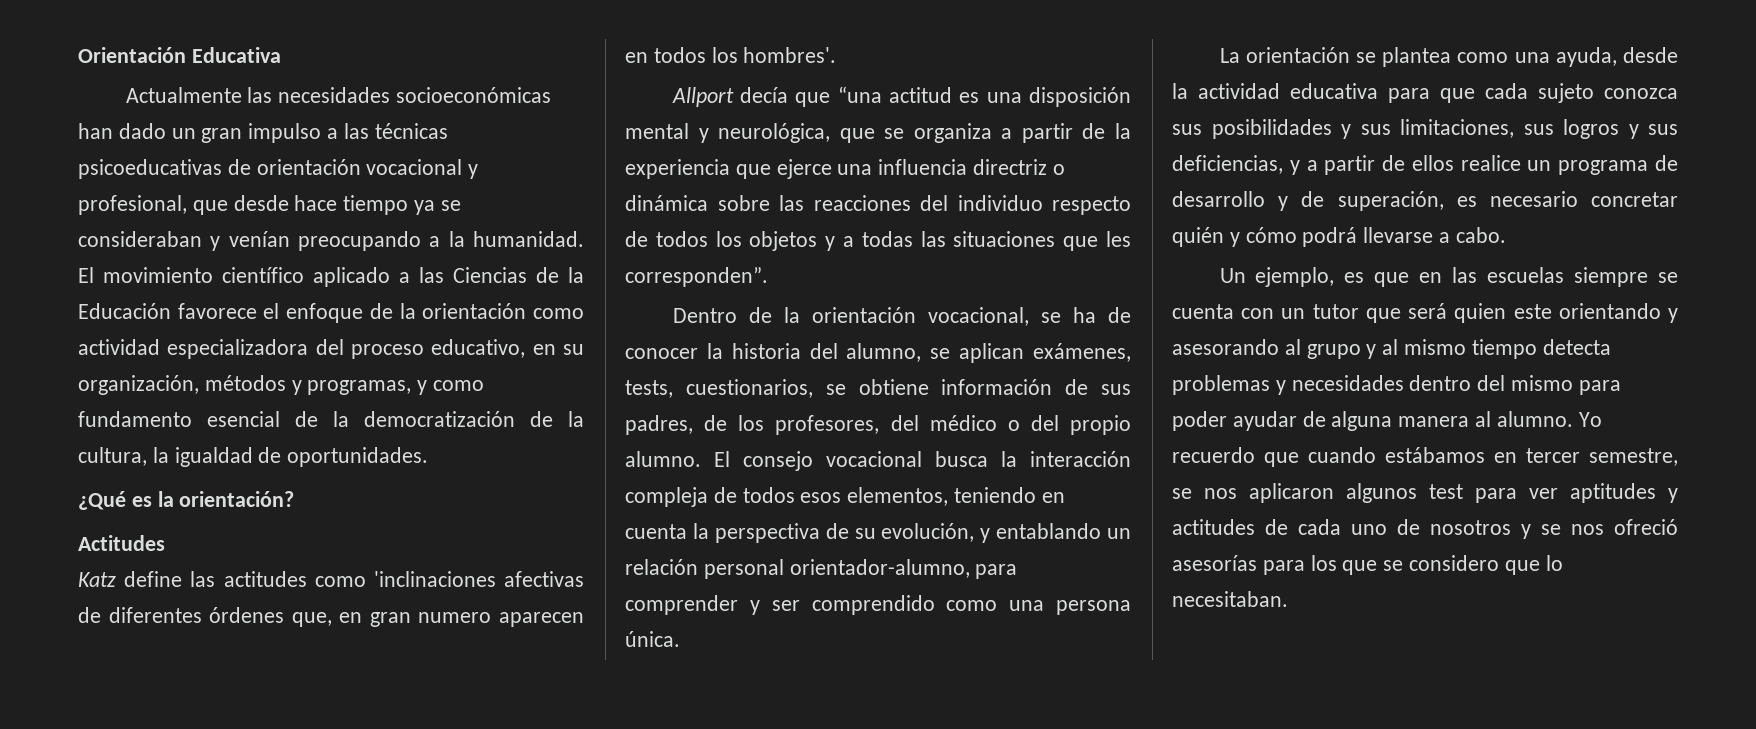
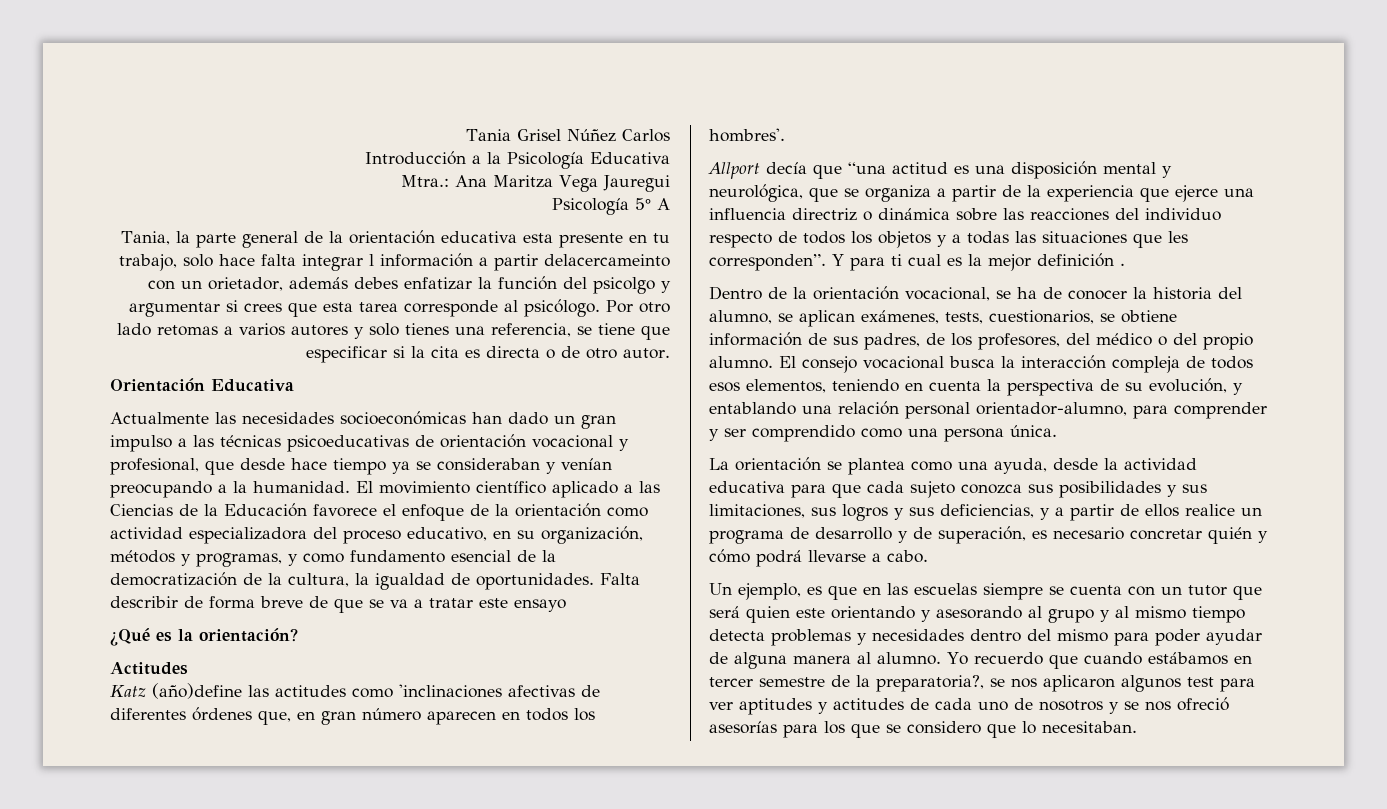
(78, 55) none -> [466,129,670,142] [365,151,670,169] [401,175,670,192] [552,198,670,215] [121,230,670,248] [119,253,670,271] [148,276,671,294] [129,299,670,317] [117,323,670,340] [306,346,671,363] Tania Grisel Núñez Carlos // Introducción a la Psicología Educativa // Mtra.: Ana Maritza Vega Jauregui // Psicología 5° A // Tania, la parte general de la orientación educativa esta presente en tu trabajo, solo hace falta integrar l información a partir delacercameinto con un orietador, además debes enfatizar la función del psicolgo y argumentar si crees que esta tarea corresponde al psicólogo. Por otro lado retomas a varios autores y solo tienes una referencia, se tiene que especificar si la cita es directa o de otro autor. //
(429, 457) none -> [600,573,640,585] [110,596,566,613] Falta describir de forma breve de que se va a tratar este ensayo
[124,571,183,587] define -> [152,683,242,699] (año)define
[418,612,492,623] numero -> [362,708,421,721] número
(768, 277) none -> [832,253,1125,271] Y para ti cual es la mejor definición .
[1107,528,1131,539] un -> [802,405,832,414] una
[1589,448,1678,466] semestre, -> [759,675,984,692] semestre de la preparatoria?,

